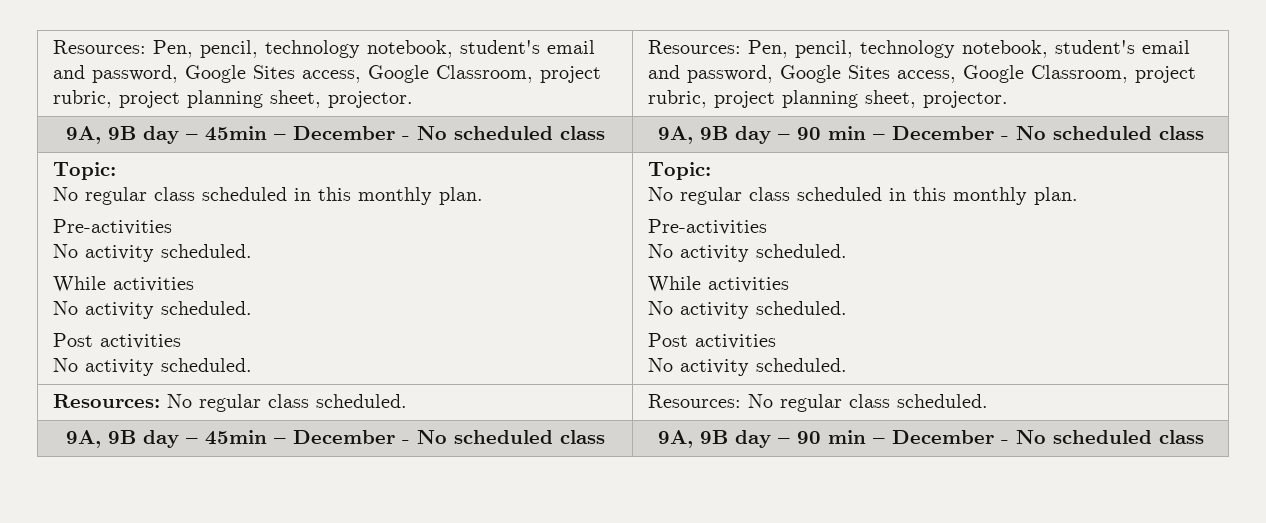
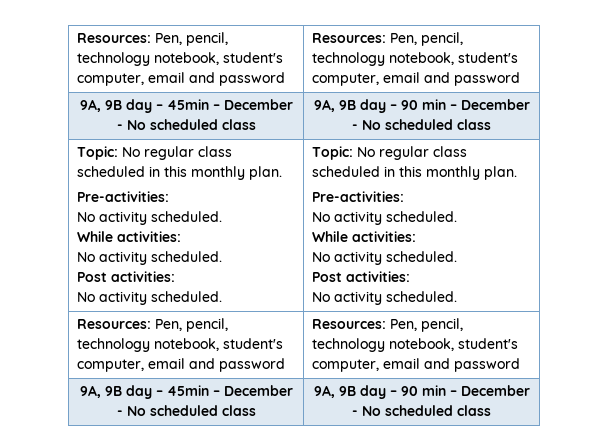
[53,40,596,58] [53,65,602,83] [53,90,414,108] [648,40,1191,58] [648,65,1197,83] [648,90,1009,108] Resources: Pen, pencil, technology notebook, student's email and password, Google Sites access, Google Classroom, project rubric, project planning sheet, projector. | Resources: Pen, pencil, technology notebook, student's email and password, Google Sites access, Google Classroom, project rubric, project planning sheet, projector. -> [77,32,229,46] [77,52,284,66] [77,72,286,86] [312,32,464,46] [312,52,519,66] [312,72,521,86] Resources: Pen, pencil, technology notebook, student's computer, email and password | Resources: Pen, pencil, technology notebook, student's computer, email and password
[53,187,484,205] [53,219,173,235] [53,244,253,262] [53,276,195,293] [53,301,253,319] [53,333,182,349] // No regular class scheduled in this monthly plan. // Pre-activities // No activity scheduled. // While activities // No activity scheduled. // Post activities -> [122,146,233,160] [77,166,283,180] [77,191,170,202] [77,211,223,225] [77,231,182,242] [77,251,223,265] [77,271,176,282] No regular class scheduled in this monthly plan. // Pre-activities: // No activity scheduled. // While activities: // No activity scheduled. // Post activities:
[648,187,1079,205] [648,219,768,235] [648,244,848,262] [648,276,790,293] [648,301,848,319] [648,333,777,349] // No regular class scheduled in this monthly plan. // Pre-activities // No activity scheduled. // While activities // No activity scheduled. // Post activities -> [357,146,468,160] [312,166,518,180] [312,191,405,202] [312,211,458,225] [312,231,417,242] [312,251,458,265] [312,271,411,282] No regular class scheduled in this monthly plan. // Pre-activities: // No activity scheduled. // While activities: // No activity scheduled. // Post activities:
[167,394,408,412] [648,394,989,412] No regular class scheduled. | Resources: No regular class scheduled. -> [155,318,229,332] [77,338,284,352] [77,358,286,372] [312,318,464,332] [312,338,519,352] [312,358,521,372] Pen, pencil, technology notebook, student's computer, email and password | Resources: Pen, pencil, technology notebook, student's computer, email and password

